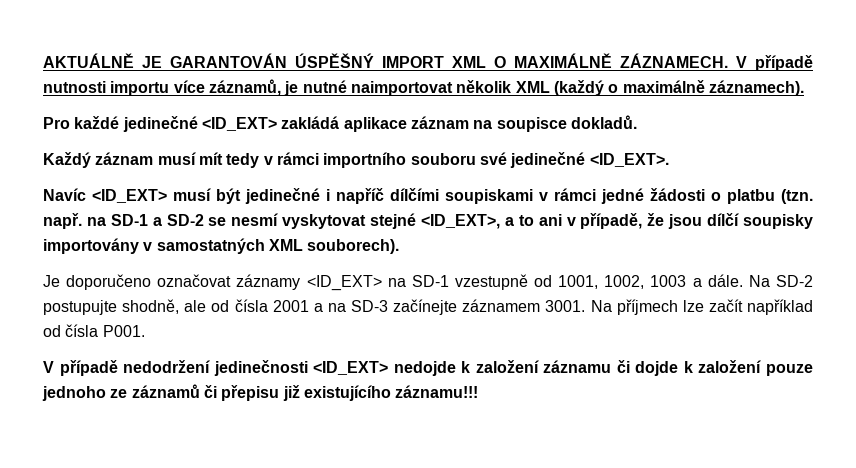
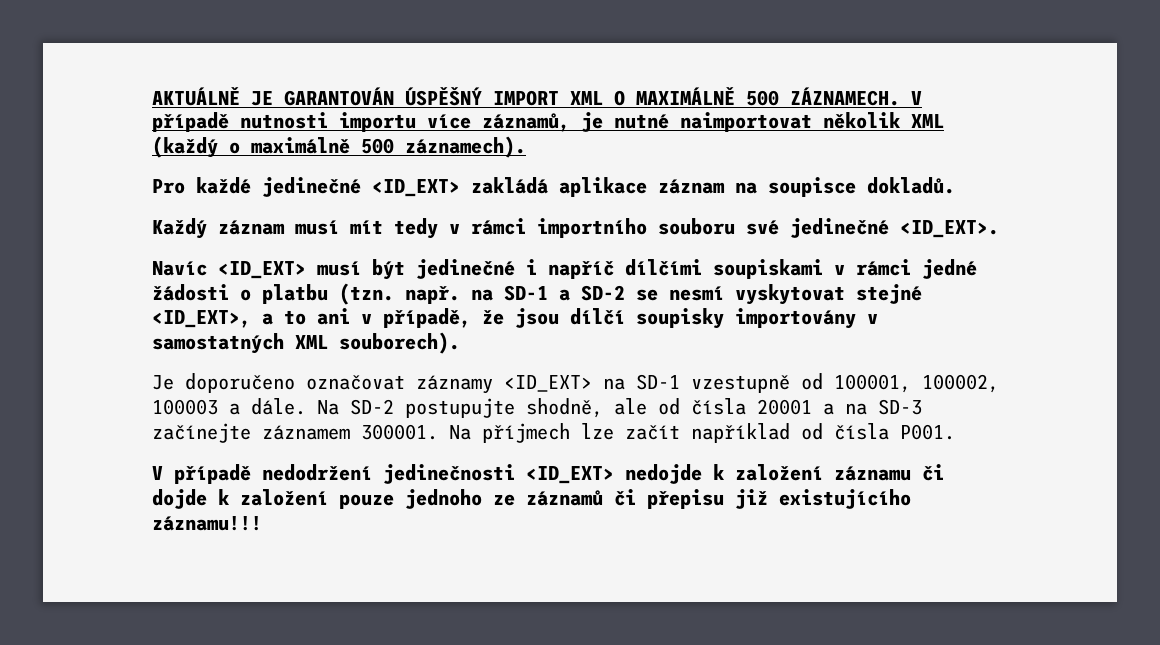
(612, 60) none -> [746,90,779,106] 500
(705, 86) none -> [361,138,394,154] 500
[558,275,687,289] 1001, 1002, 1003 -> [834,374,999,393] [152,399,218,415] 100001, 100002, 100003
[272,300,309,312] 2001 -> [757,399,812,415] 20001
[545,300,586,312] 3001. -> [361,424,438,440] 300001.

